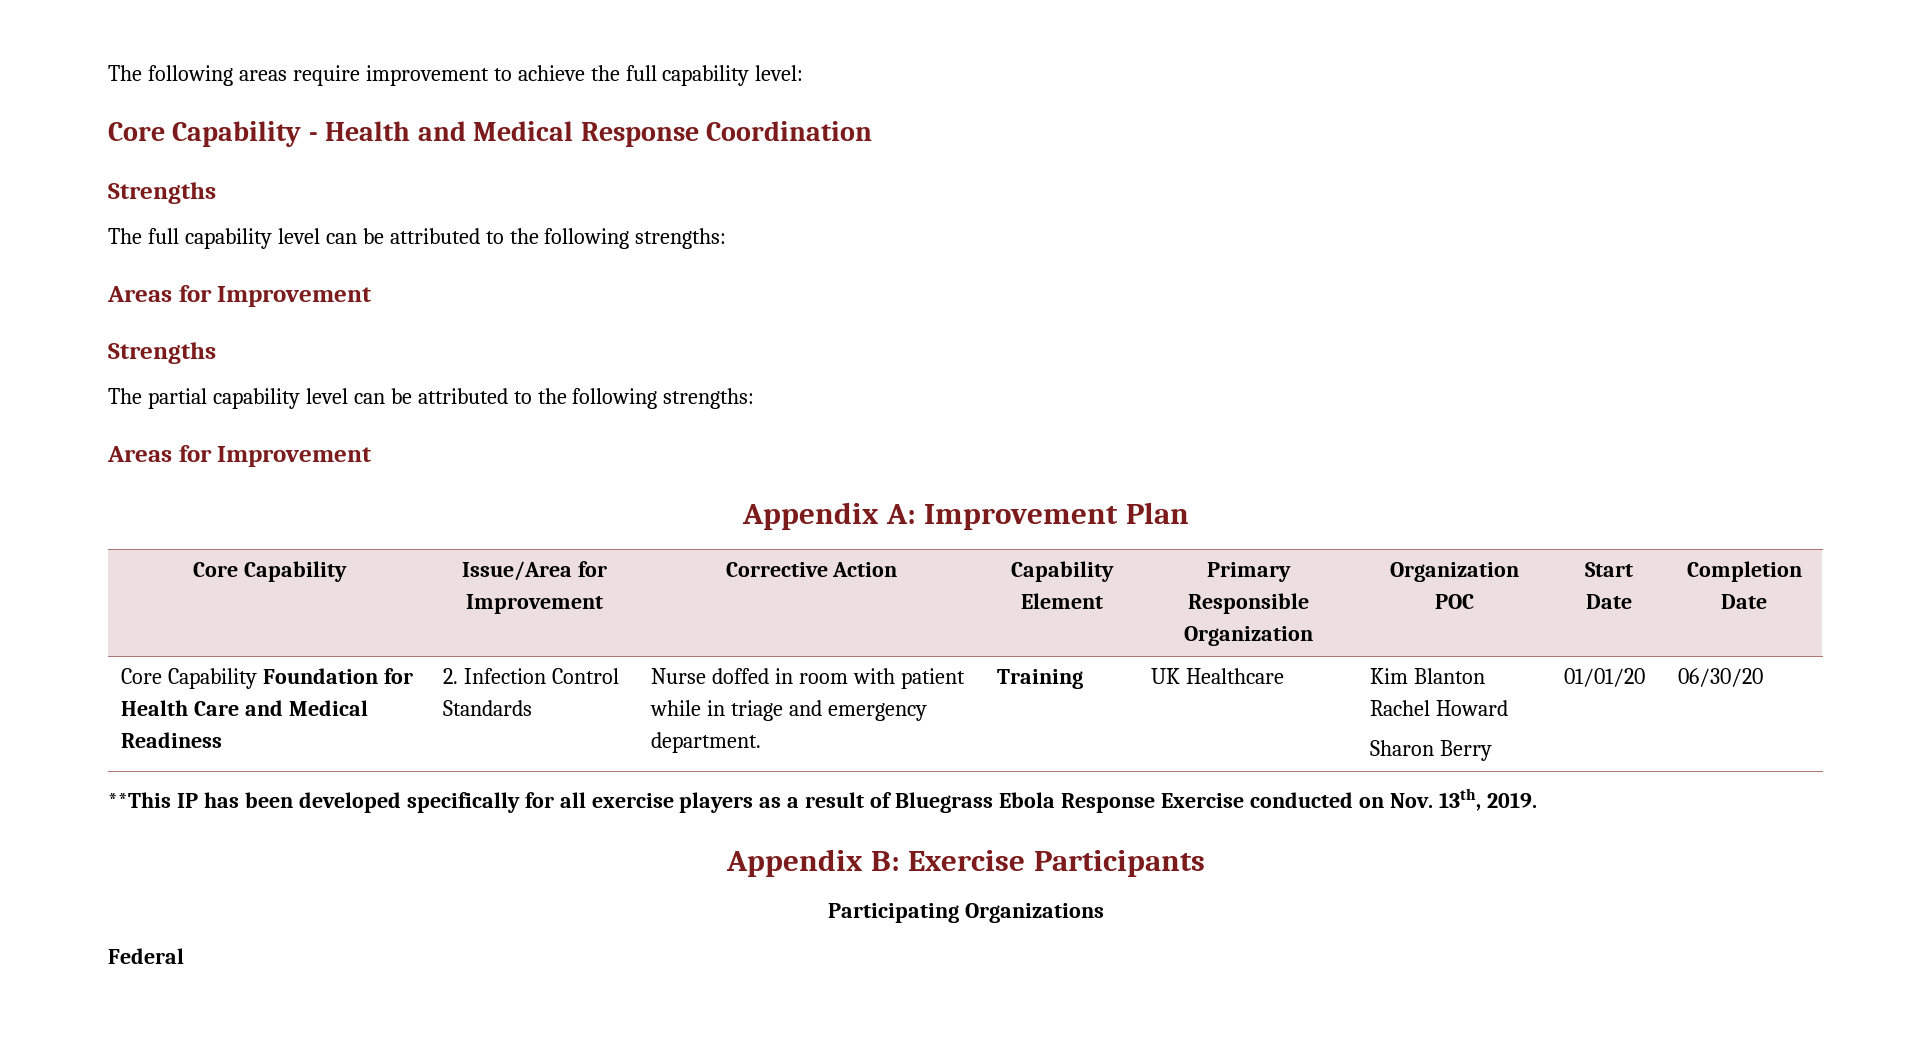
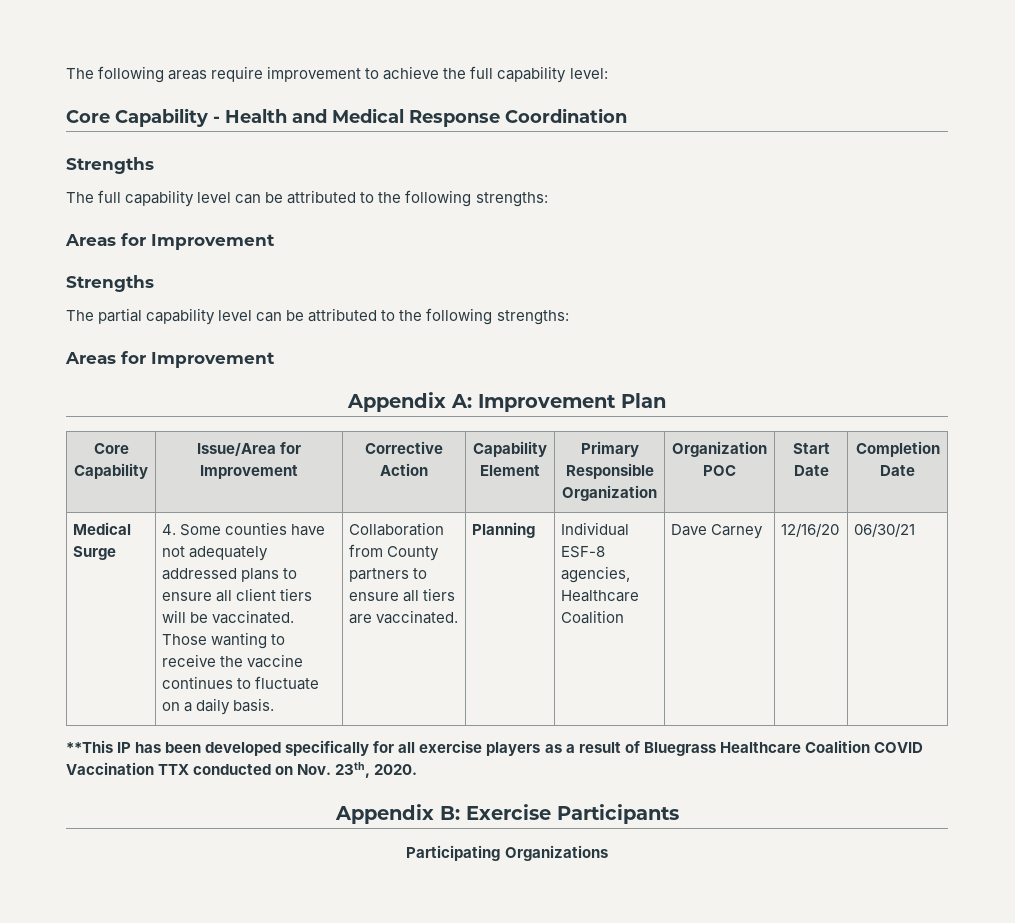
[121,668,413,689] [121,700,368,716] [121,732,223,748] [443,668,619,684] [443,700,533,716] [651,668,965,689] [650,700,927,721] [651,732,762,753] [997,669,1084,689] [1151,668,1284,684] [1370,668,1485,684] [1370,700,1508,716] [1370,740,1492,761] [1564,668,1646,687] [1678,668,1764,687] Core Capability Foundation for Health Care and Medical Readiness | 2. Infection Control Standards | Nurse doffed in room with patient while in triage and emergency department. | Training | UK Healthcare | Kim Blanton Rachel Howard // Sharon Berry | 01/01/20 | 06/30/20 -> [72,522,131,535] [72,546,116,560] [161,522,326,536] [161,546,269,561] [161,568,298,582] [161,588,313,602] [161,610,295,624] [161,632,286,649] [161,654,304,668] [161,676,320,690] [161,698,275,715] [348,522,444,536] [348,544,440,561] [348,568,428,582] [348,588,456,602] [348,610,459,624] [471,522,535,538] [560,522,629,536] [560,546,605,558] [560,566,630,583] [560,590,639,602] [560,610,624,624] [670,524,764,539] [780,523,839,537] [853,523,915,537] Medical Surge | 4. Some counties have not adequately addressed plans to ensure all client tiers will be vaccinated. Those wanting to receive the vaccine continues to fluctuate on a daily basis. | Collaboration from County partners to ensure all tiers are vaccinated. | Planning | Individual ESF-8 agencies, Healthcare Coalition | Dave Carney | 12/16/20 | 06/30/21
[999,792,1244,813] Ebola Response Exercise -> [719,740,923,753] [66,762,190,775] Healthcare Coalition COVID Vaccination TTX
[1438,788,1537,811] 13th, 2019. -> [335,762,418,778] 23th, 2020.
[108,948,184,964] // Federal -> (608, 853) none

